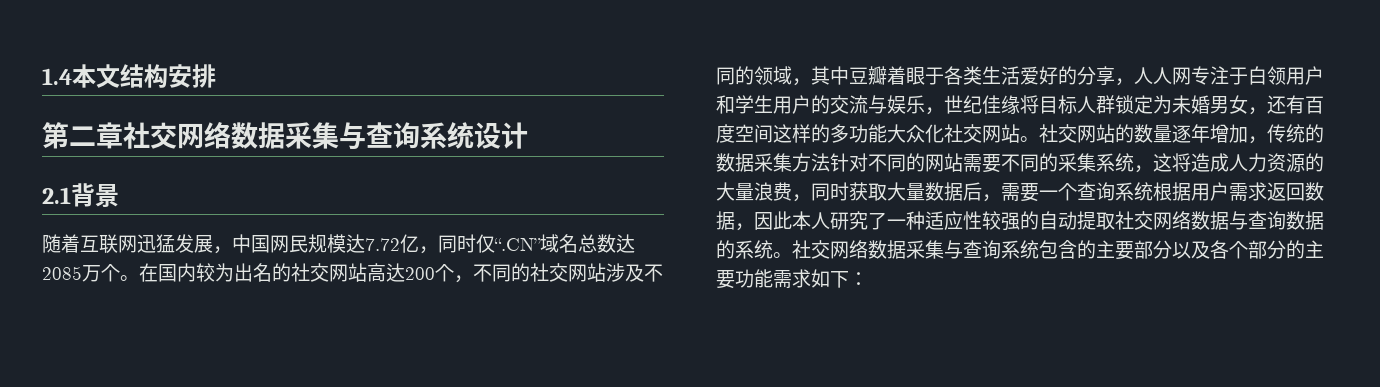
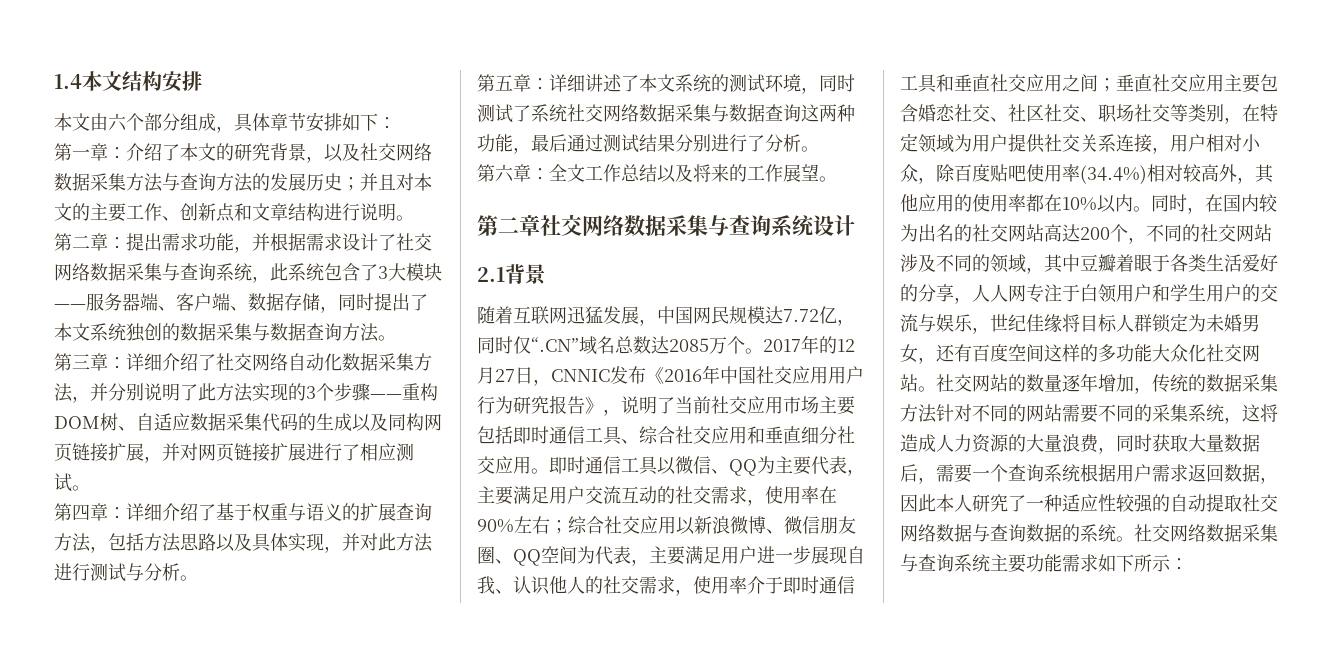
(216, 76) none -> [54,112,396,133] [54,143,432,163] [54,173,432,192] [54,203,414,222] [54,233,432,253] [54,263,442,283] [54,293,428,313] [54,323,396,342] [54,353,432,371] [54,383,438,403] [54,413,442,432] [54,443,414,463] [54,473,90,492] [54,503,432,521] [54,533,433,553] [54,563,198,582] [477,74,855,94] [477,104,855,123] [477,134,819,154] [477,164,837,183] // 本文由六个部分组成，具体章节安排如下： // 第一章：介绍了本文的研究背景，以及社交网络数据采集方法与查询方法的发展历史；并且对本文的主要工作、创新点和文章结构进行说明。 // 第二章：提出需求功能，并根据需求设计了社交网络数据采集与查询系统，此系统包含了3大模块——服务器端、客户端、数据存储，同时提出了本文系统独创的数据采集与数据查询方法。 // 第三章：详细介绍了社交网络自动化数据采集方法，并分别说明了此方法实现的3个步骤——重构DOM树、自适应数据采集代码的生成以及同构网页链接扩展，并对网页链接扩展进行了相应测试。 // 第四章：详细介绍了基于权重与语义的扩展查询方法，包括方法思路以及具体实现，并对此方法进行测试与分析。 // 第五章：详细讲述了本文系统的测试环境，同时测试了系统社交网络数据采集与数据查询这两种功能，最后通过测试结果分别进行了分析。 // 第六章：全文工作总结以及将来的工作展望。
(139, 278) none -> [763,335,855,354] [477,365,864,386] [477,395,855,416] [477,426,855,445] [477,456,865,476] [477,486,837,506] [477,516,856,535] [477,546,865,566] [477,576,855,596] [900,74,1278,93] [900,104,1278,124] [900,133,1261,154] [900,164,1274,184] [900,194,1205,214] 2017年的12月27日，CNNIC发布《2016年中国社交应用用户行为研究报告》，说明了当前社交应用市场主要包括即时通信工具、综合社交应用和垂直细分社交应用。即时通信工具以微信、QQ为主要代表，主要满足用户交流互动的社交需求，使用率在90%左右；综合社交应用以新浪微博、微信朋友圈、QQ空间为代表，主要满足用户进一步展现自我、认识他人的社交需求，使用率介于即时通信工具和垂直社交应用之间；垂直社交应用主要包含婚恋社交、社区社交、职场社交等类别，在特定领域为用户提供社交关系连接，用户相对小众，除百度贴吧使用率(34.4%)相对较高外，其他应用的使用率都在10%以内。同时，
[1039,240,1305,260] 包含的主要部分以及各个部分的 -> (990, 563) none
(849, 279) none -> [1134,554,1171,572] 所示

